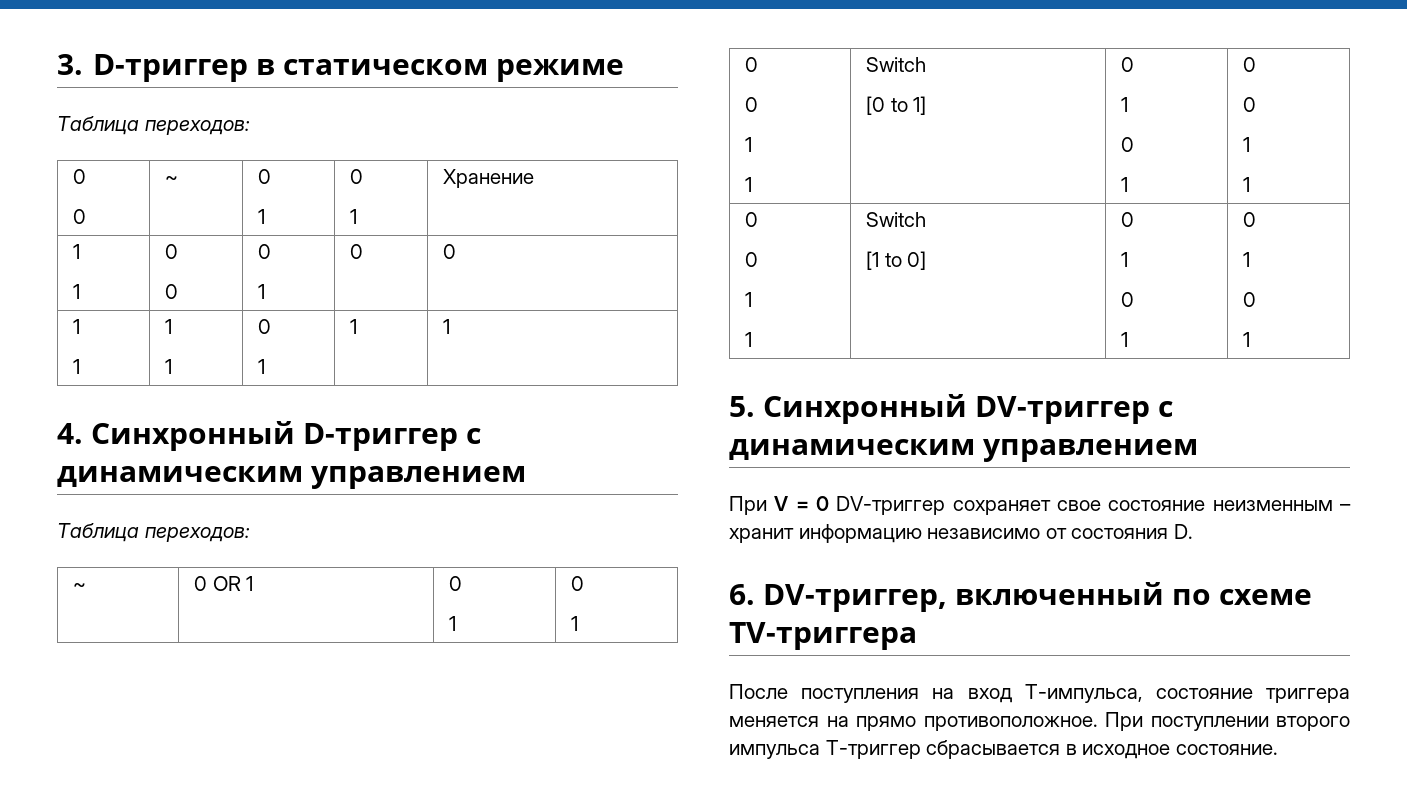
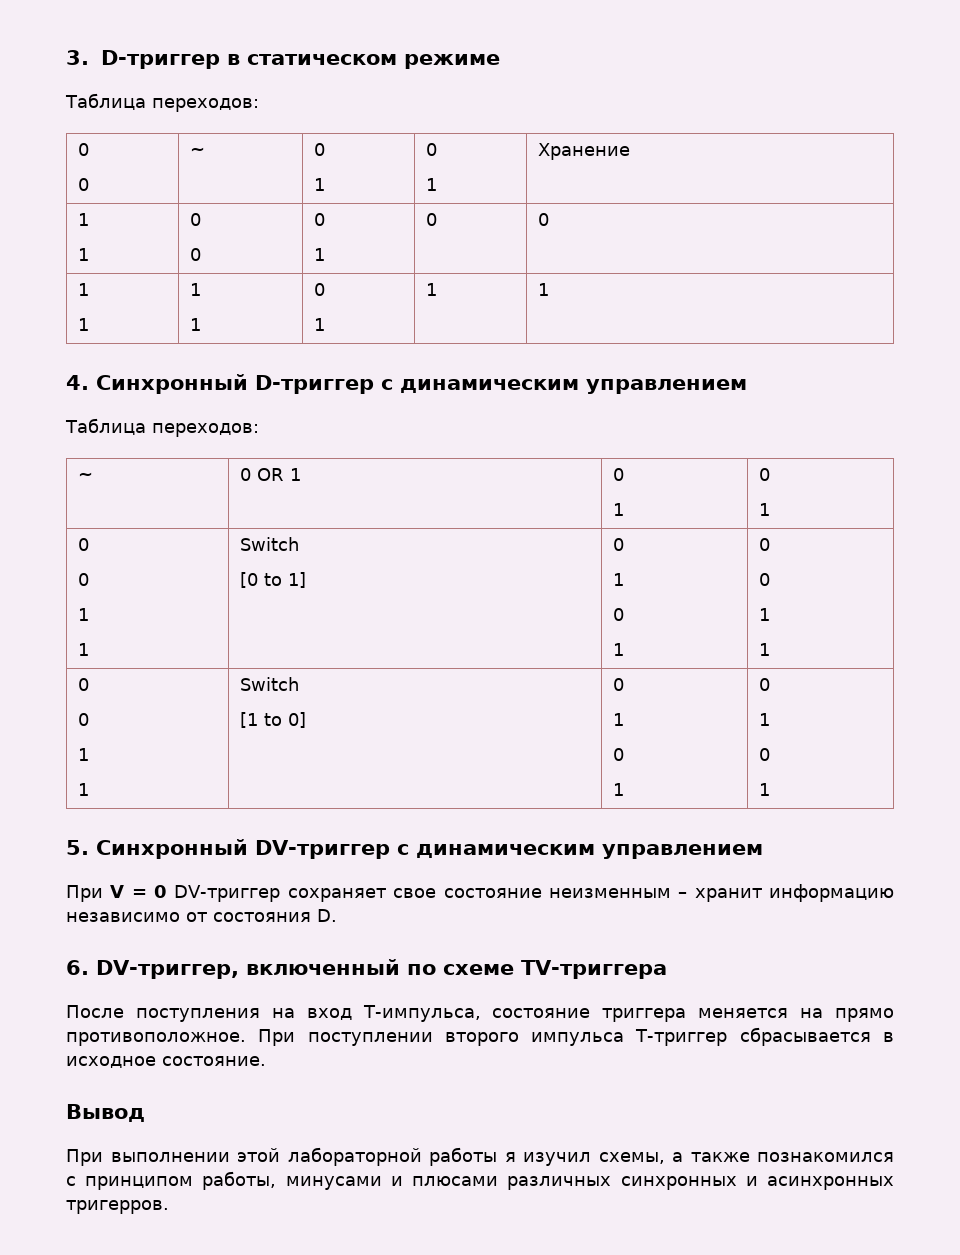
(1278, 749) none -> [66,1104,145,1122] [66,1147,894,1166] [66,1171,894,1190] [66,1200,169,1214] // Вывод // При выполнении этой лабораторной работы я изучил схемы, а также познакомился с принципом работы, минусами и плюсами различных синхронных и асинхронных тригерров.

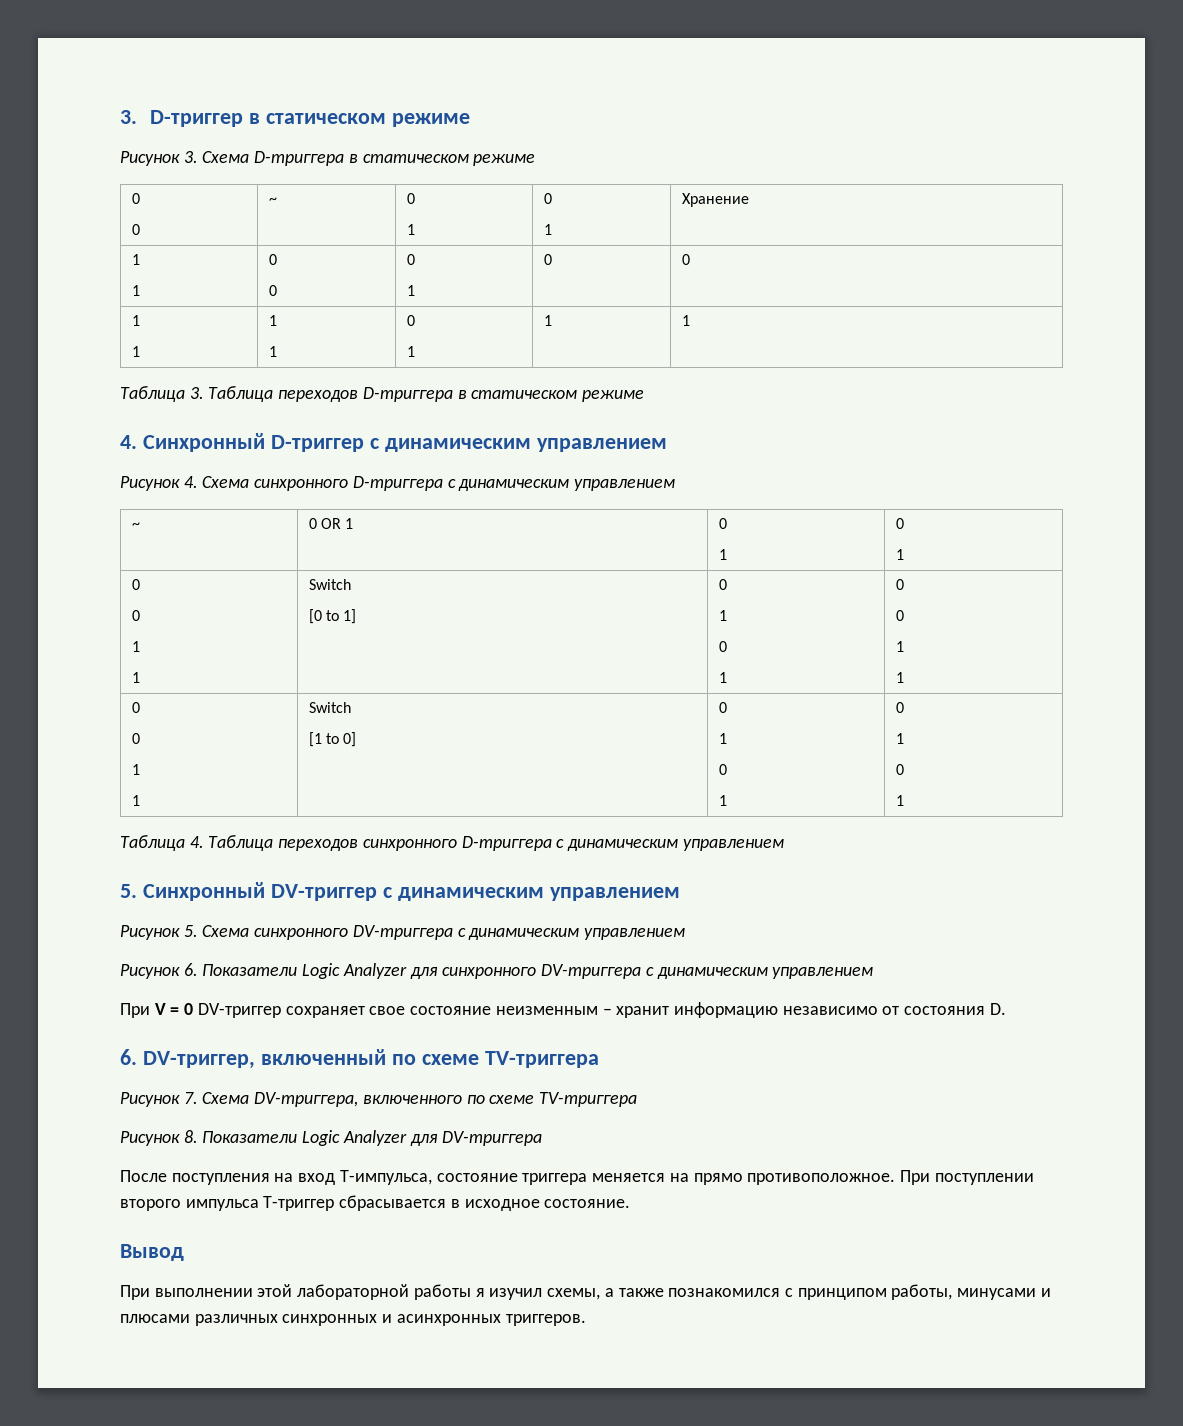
[65,93,259,112] Таблица переходов: -> [120,151,536,166] Рисунок 3. Схема D-триггера в статическом режиме
(549, 289) none -> [120,386,645,402] // Таблица 3. Таблица переходов D-триггера в статическом режиме
[65,418,259,437] Таблица переходов: -> [120,476,676,491] Рисунок 4. Схема синхронного D-триггера с динамическим управлением
(770, 789) none -> [120,835,784,851] // Таблица 4. Таблица переходов синхронного D-триггера с динамическим управлением
(763, 851) none -> [120,925,686,940] [120,963,874,979] // Рисунок 5. Схема синхронного DV-триггера с динамическим управлением // Рисунок 6. Показатели Logic Analyzer для синхронного DV-триггера с динамическим управлением
(667, 969) none -> [120,1092,638,1107] [120,1130,543,1146] // Рисунок 7. Схема DV-триггера, включенного по схеме TV-триггера // Рисунок 8. Показатели Logic Analyzer для DV-триггера
[66,1200,169,1214] тригерров. -> [505,1314,586,1326] триггеров.

